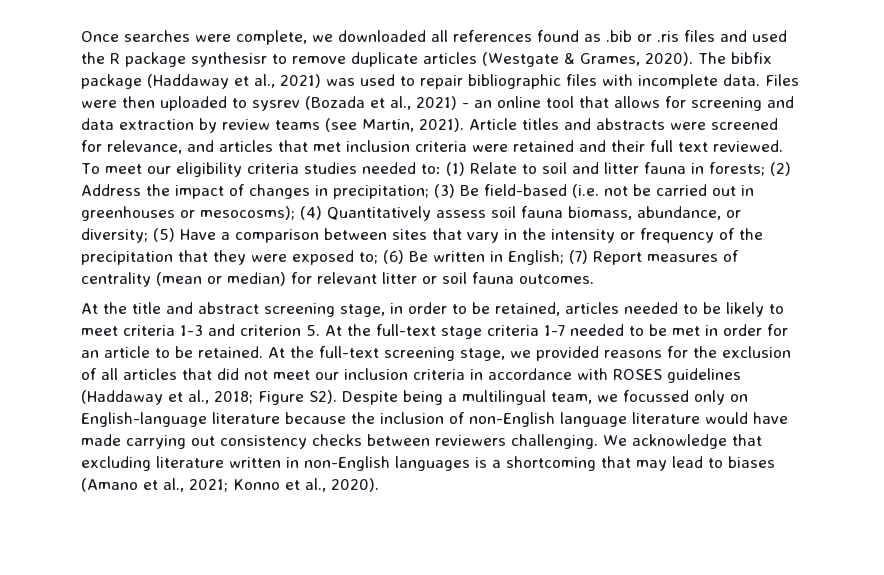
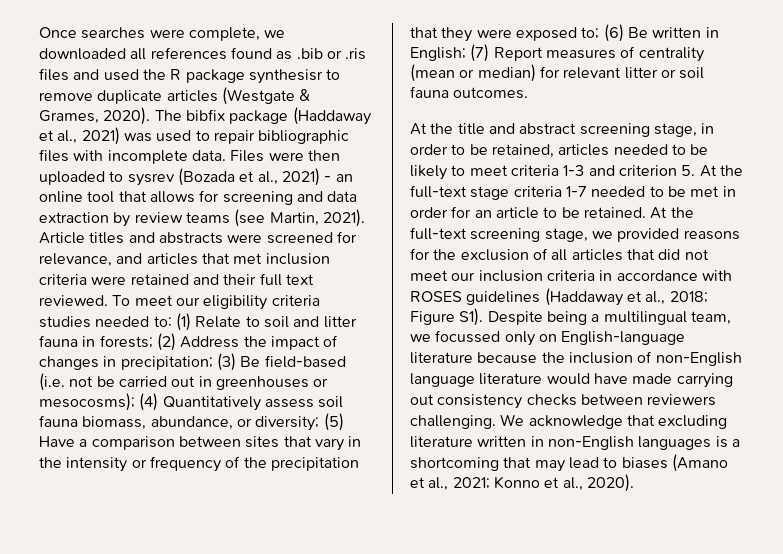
[309,390,337,404] S2). -> [459,308,484,326] S1).

